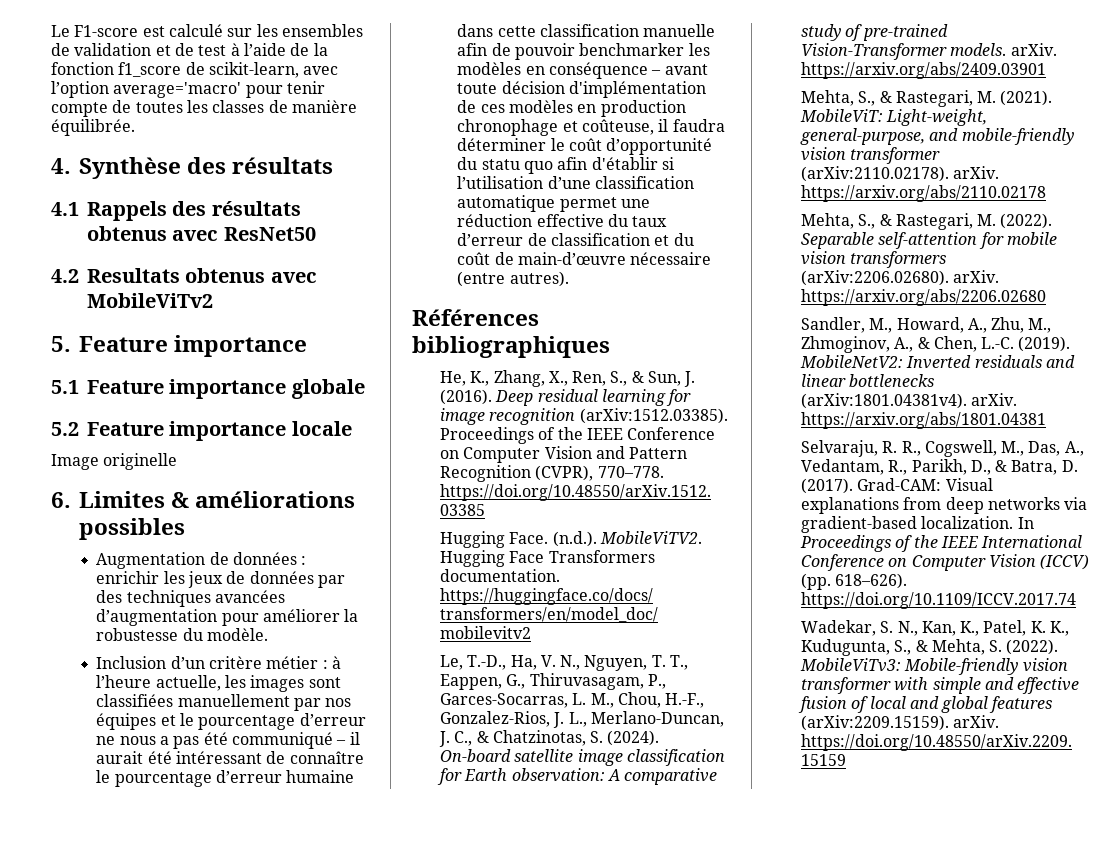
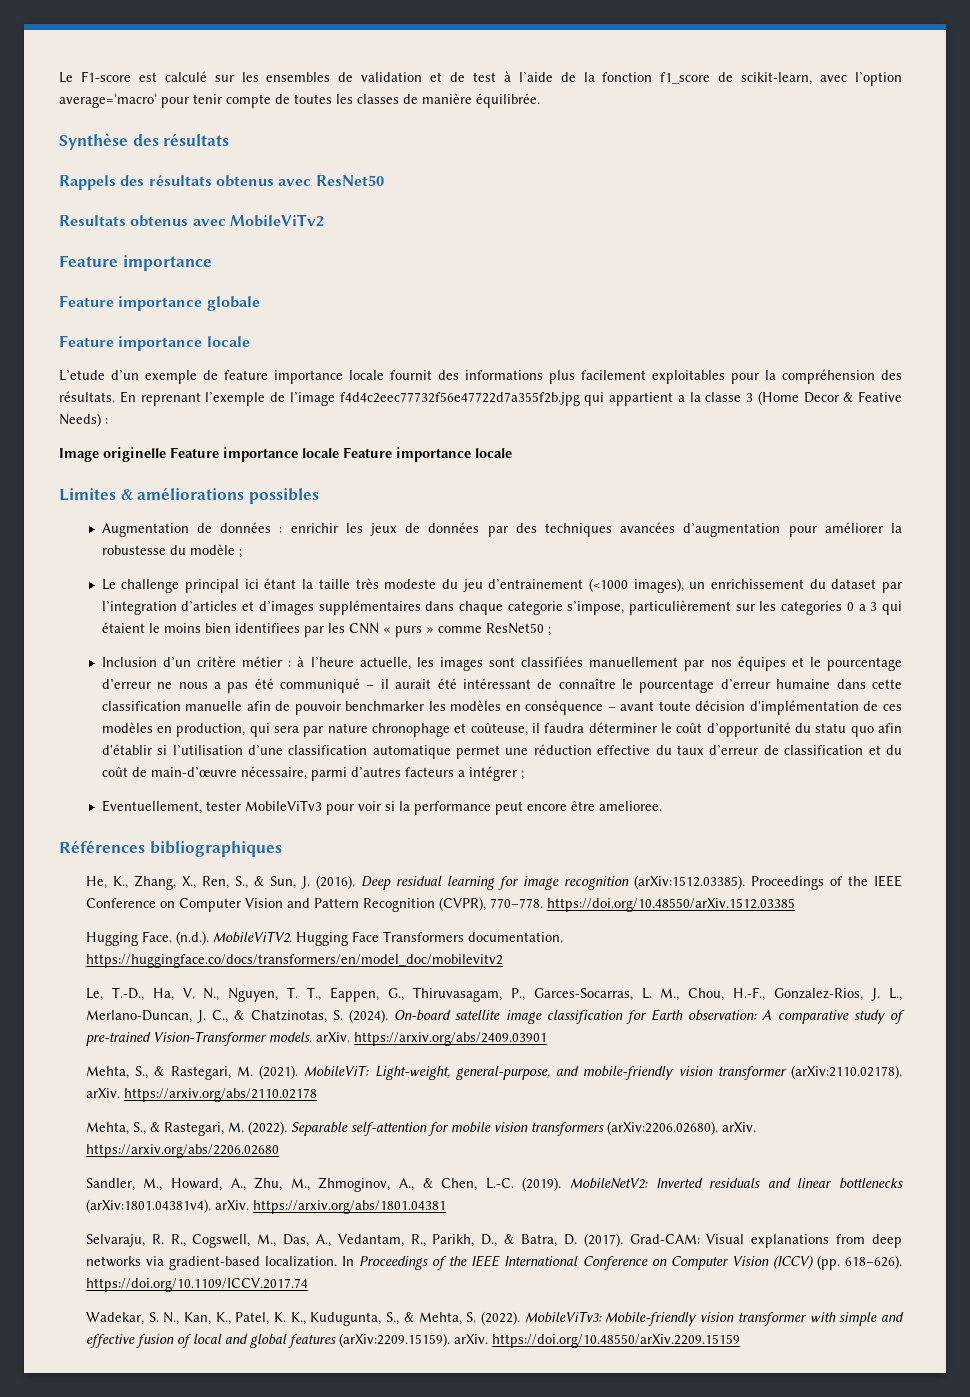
[51,158,71,174] 4. -> (540, 100) none
[51,202,79,216] 4.1 -> (230, 139) none
[51,269,79,283] 4.2 -> (384, 180) none
[51,336,71,352] 5. -> (324, 220) none
[51,380,79,394] 5.1 -> (212, 263) none
[51,421,352,441] [51,453,178,470] [51,492,71,508] 5.2 Feature importance locale // Image originelle // 6. -> [59,335,250,351] [59,369,902,384] [59,391,902,406] [59,413,108,427] [59,447,512,462] Feature importance locale // L’etude d’un exemple de feature importance locale fournit des informations plus facilement exploitables pour la compréhension des résultats. En reprenant l’exemple de l’image f4d4c2eec77732f56e47722d7a355f2b.jpg qui appartient a la classe 3 (Home Decor & Feative Needs) : // Image originelle Feature importance locale Feature importance locale //
[207,628,269,641] modèle. -> [189,544,242,558] [101,578,903,593] [101,600,902,615] [101,622,551,637] modèle ; // Le challenge principal ici étant la taille très modeste du jeu d’entrainement (<1000 images), un enrichissement du dataset par l’integration d’articles et d’images supplémentaires dans chaque categorie s’impose, particulièrement sur les categories 0 a 3 qui étaient le moins bien identifiees par les CNN « purs » comme ResNet50 ;
[600,100,686,117] production -> [176,723,368,737] production, qui sera par nature
[630,252,712,265] [457,271,569,287] nécessaire (entre autres). -> [240,766,524,781] [101,800,662,815] nécessaire, parmi d’autres facteurs a intégrer ; // Eventuellement, tester MobileViTv3 pour voir si la performance peut encore être amelioree.

